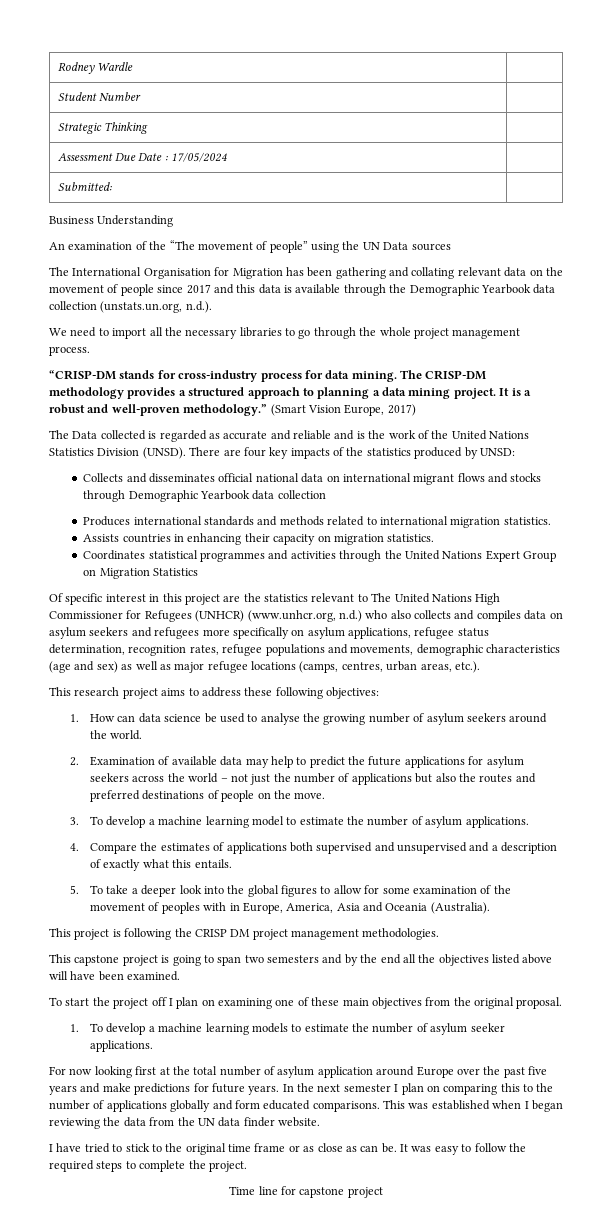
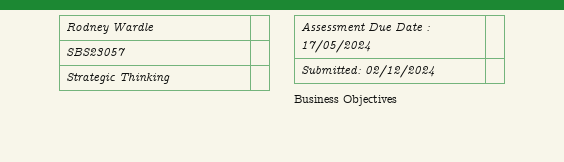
[57,92,141,101] Student Number -> [65,48,126,56] SBS23057
(112, 186) none -> [364,65,435,78] 02/12/2024
[97,215,174,227] [49,240,451,253] [49,267,563,279] [49,284,556,296] [49,301,212,313] [49,327,521,339] [49,346,90,356] [49,370,487,382] [49,387,531,399] [49,404,416,416] [49,430,529,442] [49,447,515,459] [83,473,542,485] [83,490,326,502] [83,516,551,528] [83,533,435,545] [83,550,557,562] [83,568,199,579] [49,593,501,605] [49,610,563,622] [49,627,489,639] [49,644,560,656] [49,661,480,673] [49,687,379,699] [69,713,548,725] [90,730,143,740] [69,756,524,768] [90,773,536,785] [90,790,326,802] [69,816,529,828] [69,842,558,854] [90,859,232,871] [69,885,511,897] [90,902,490,914] [49,928,440,940] [49,954,553,966] [49,971,181,981] [49,997,563,1009] [69,1023,505,1035] [90,1040,154,1052] [49,1066,547,1078] [49,1083,554,1095] [49,1100,563,1112] [49,1117,320,1129] [49,1143,526,1155] [49,1160,247,1172] [229,1186,383,1198] Understanding // An examination of the “The movement of people” using the UN Data sources // The International Organisation for Migration has been gathering and collating relevant data on the movement of people since 2017 and this data is available through the Demographic Yearbook data collection (unstats.un.org, n.d.). // We need to import all the necessary libraries to go through the whole project management process. // “CRISP-DM stands for cross-industry process for data mining. The CRISP-DM methodology provides a structured approach to planning a data mining project. It is a robust and well-proven methodology.” (Smart Vision Europe, 2017) // The Data collected is regarded as accurate and reliable and is the work of the United Nations Statistics Division (UNSD). There are four key impacts of the statistics produced by UNSD: // Collects and disseminates official national data on international migrant flows and stocks through Demographic Yearbook data collection // Produces international standards and methods related to international migration statistics. // Assists countries in enhancing their capacity on migration statistics. // Coordinates statistical programmes and activities through the United Nations Expert Group on Migration Statistics // Of specific interest in this project are the statistics relevant to The United Nations High Commissioner for Refugees (UNHCR) (www.unhcr.org, n.d.) who also collects and compiles data on asylum seekers and refugees more specifically on asylum applications, refugee status determination, recognition rates, refugee populations and movements, demographic characteristics (age and sex) as well as major refugee locations (camps, centres, urban areas, etc.). // This research project aims to address these following objectives: // 1. How can data science be used to analyse the growing number of asylum seekers around the world. // 2. Examination of available data may help to predict the future applications for asylum seekers across the world – not just the number of applications but also the routes and preferred destinations of people on the move. // 3. To develop a machine learning model to estimate the number of asylum applications. // 4. Compare the estimates of applications both supervised and unsupervised and a description of exactly what this entails. // 5. To take a deeper look into the global figures to allow for some examination of the movement of peoples with in Europe, America, Asia and Oceania (Australia). // This project is following the CRISP DM project management methodologies. // This capstone project is going to span two semesters and by the end all the objectives listed above will have been examined. // To start the project off I plan on examining one of these main objectives from the original proposal. // 1. To develop a machine learning models to estimate the number of asylum seeker applications. // For now looking first at the total number of asylum application around Europe over the past five years and make predictions for future years. In the next semester I plan on comparing this to the number of applications globally and form educated comparisons. This was established when I began reviewing the data from the UN data finder website. // I have tried to stick to the original time frame or as close as can be. It was easy to follow the required steps to complete the project. // Time line for capstone project -> [343,95,397,106] Objectives

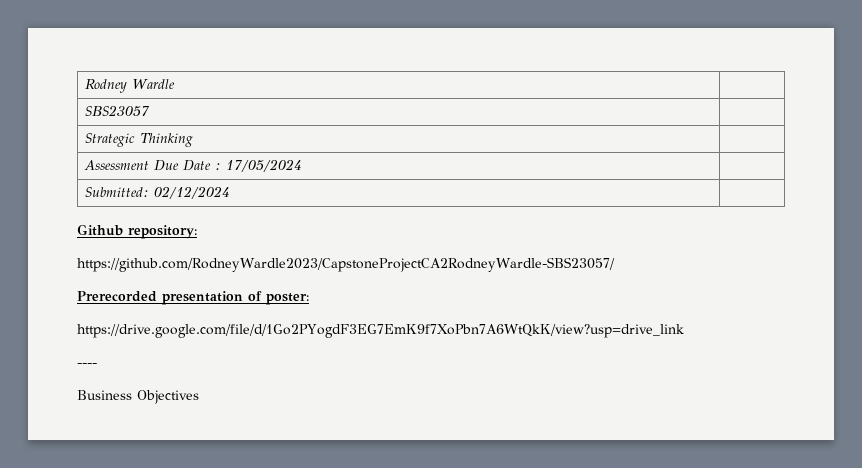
(435, 71) none -> [77,224,197,239] [77,257,615,272] [77,291,309,305] [77,324,684,338] [77,363,97,367] // Github repository: // https://github.com/RodneyWardle2023/CapstoneProjectCA2RodneyWardle-SBS23057/ // Prerecorded presentation of poster: // https://drive.google.com/file/d/1Go2PYogdF3EG7EmK9f7XoPbn7A6WtQkK/view?usp=drive_link // ----

